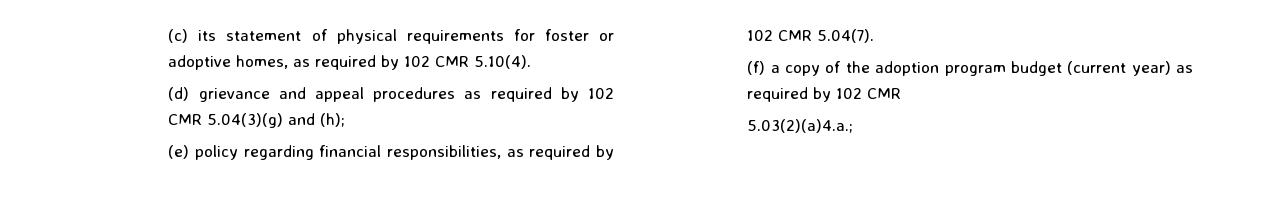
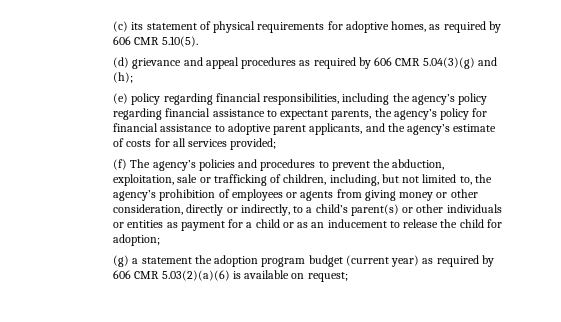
[544,29,614,41] foster or -> (343, 25) none
[404,55,532,69] 102 CMR 5.10(4). -> [113,36,198,47] 606 CMR 5.10(5).
[588,88,615,99] 102 -> [374,57,393,66] 606
[506,145,614,160] [747,29,875,43] [747,61,842,76] as required by 102 CMR 5.04(7). // (f) a copy of -> [342,93,488,105] [113,108,488,120] [113,123,497,135] [113,138,277,150] [113,159,445,171] [113,174,492,186] [113,189,478,201] [113,204,502,216] [113,219,502,231] [113,234,161,246] [113,255,192,267] including the agency’s policy regarding financial assistance to expectant parents, the agency’s policy for financial assistance to adoptive parent applicants, and the agency’s estimate of costs for all services provided; // (f) The agency’s policies and procedures to prevent the abduction, exploitation, sale or trafficking of children, including, but not limited to, the agency’s prohibition of employees or agents from giving money or other consideration, directly or indirectly, to a child’s parent(s) or other individuals or entities as payment for a child or as an inducement to release the child for adoption; // (g) a statement
[836,88,902,99] [747,119,854,133] 102 CMR // 5.03(2)(a)4.a.; -> [113,270,348,282] 606 CMR 5.03(2)(a)(6) is available on request;

